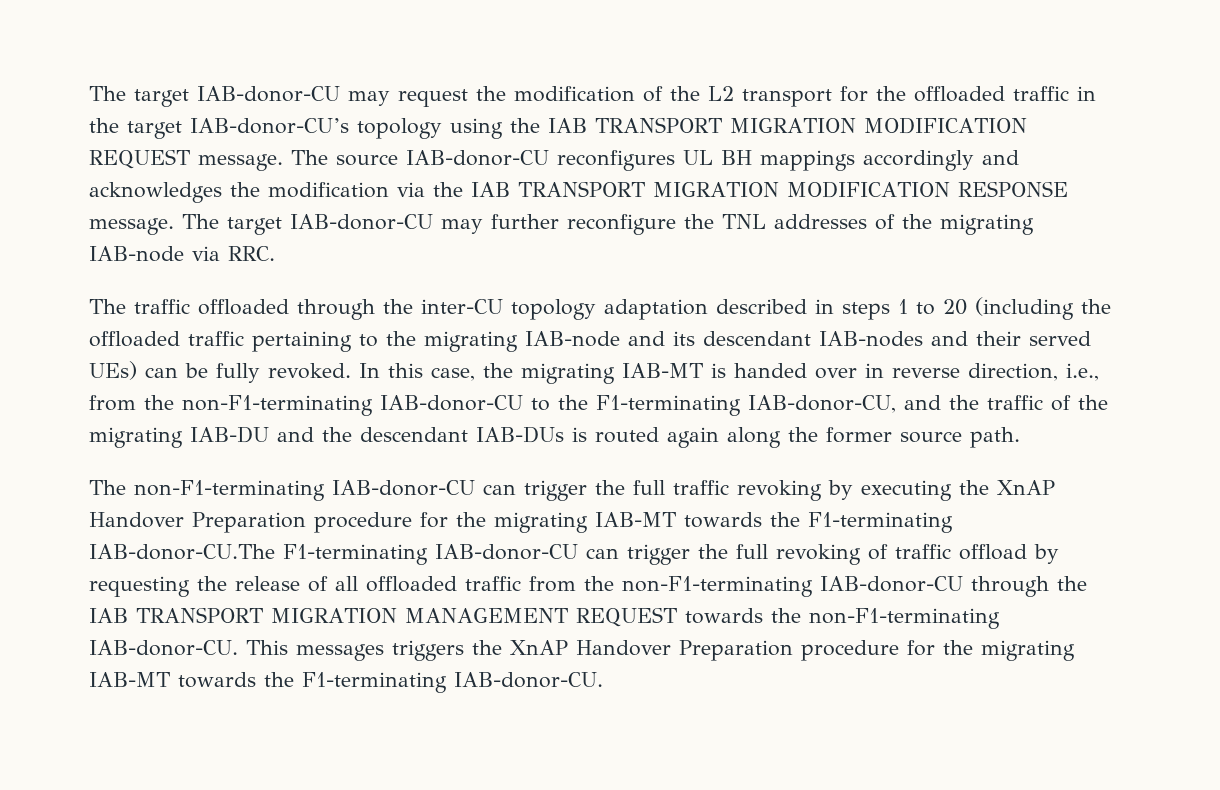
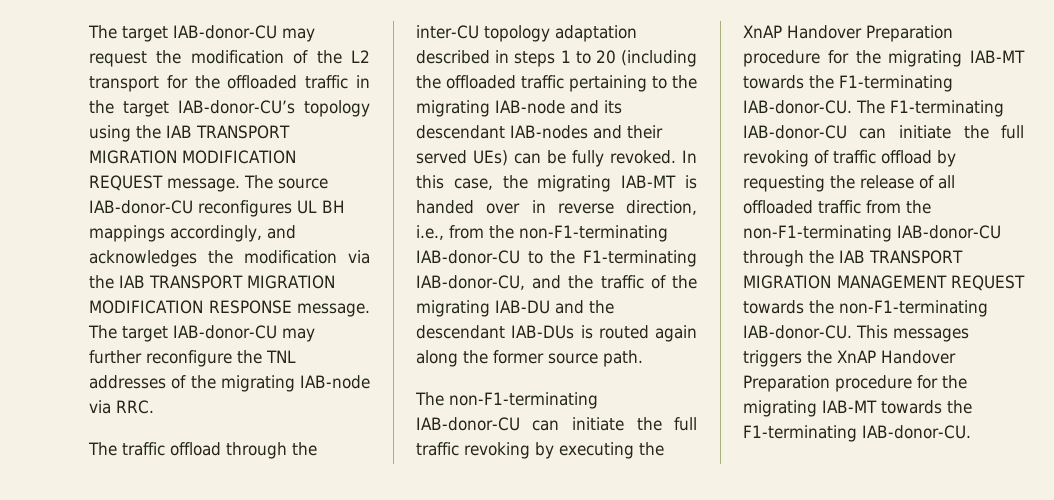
[863,150,974,171] accordingly -> [170,225,262,242] accordingly,
[198,299,289,315] offloaded -> [170,442,221,456] offload
[524,480,587,501] trigger -> [571,417,624,431] initiate
[89,544,275,560] IAB-donor-CU.The -> [743,100,885,114] IAB-donor-CU. The
[627,544,690,565] trigger -> [898,125,951,139] initiate

